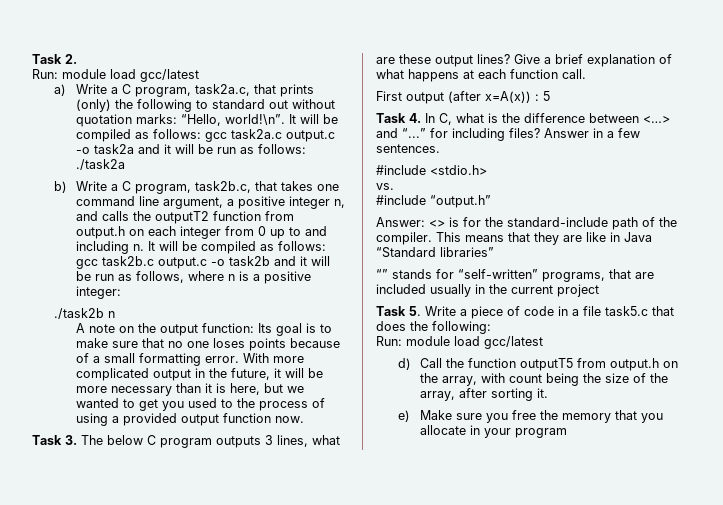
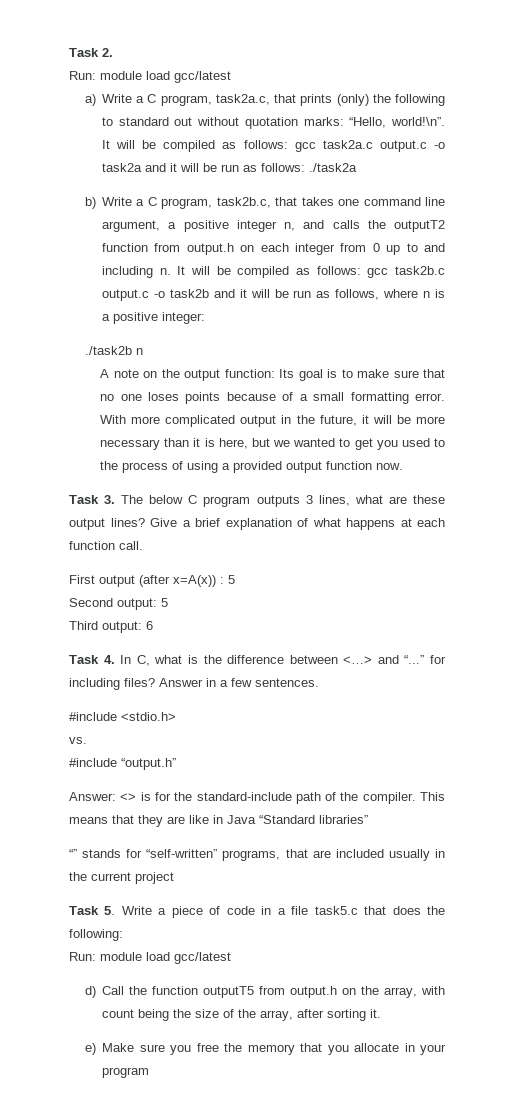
(550, 96) none -> [69,598,168,610] [69,621,153,633] // Second output: 5 // Third output: 6

